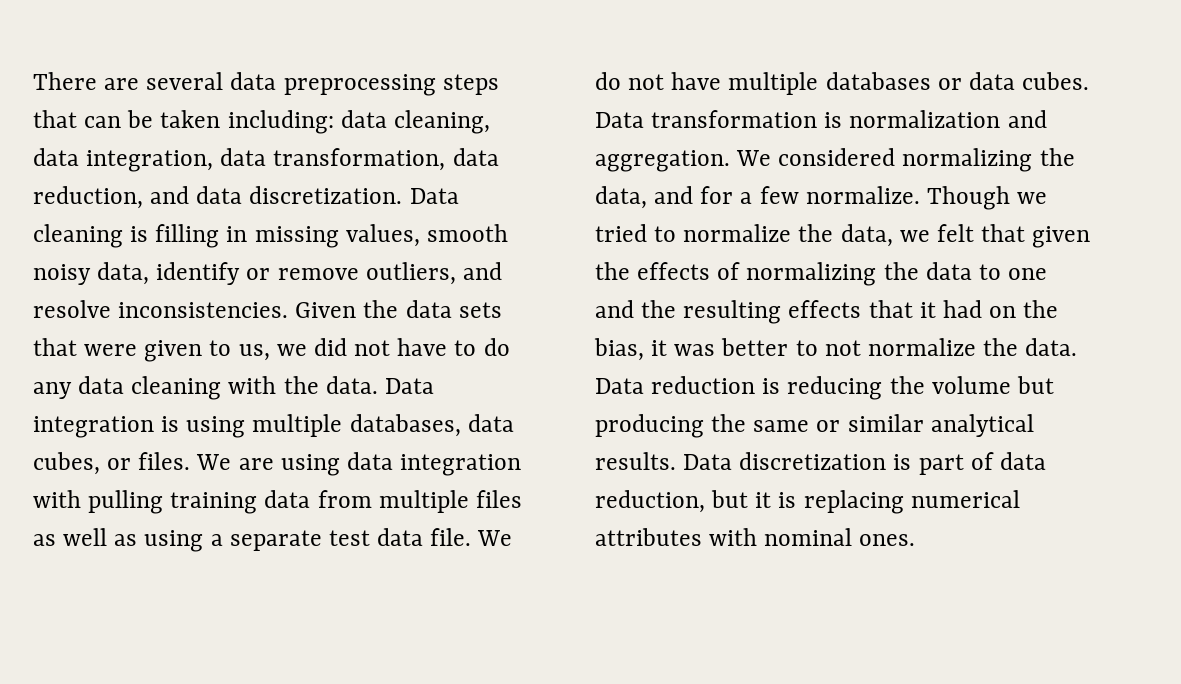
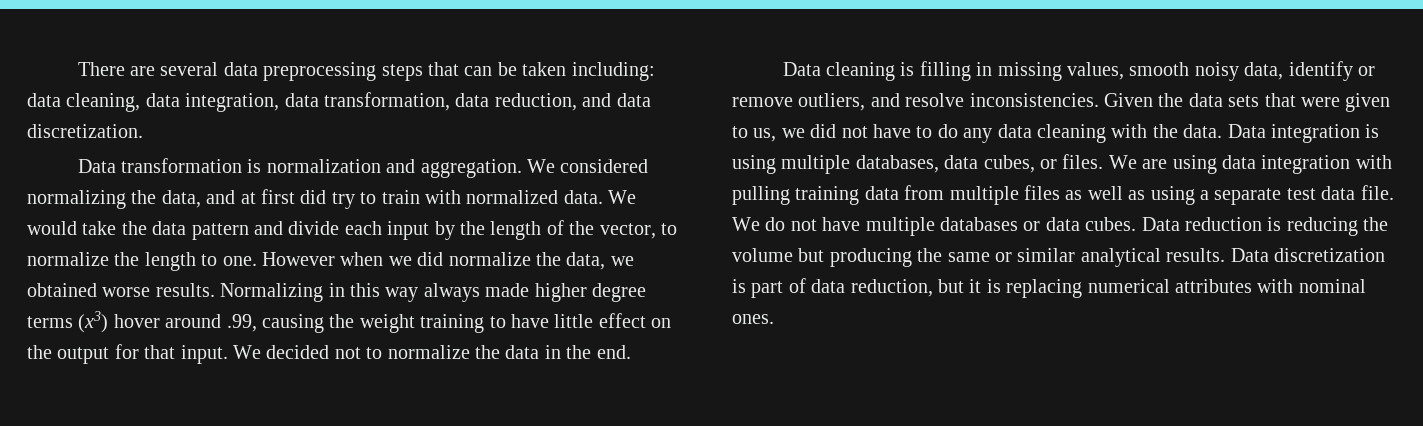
(403, 195) none -> [77,158,649,178] [27,189,637,209] [27,220,677,240] [27,252,634,271] [27,283,646,302] [27,311,672,333] [27,344,631,364] // Data transformation is normalization and aggregation. We considered normalizing the data, and at first did try to train with normalized data. We would take the data pattern and divide each input by the length of the vector, to normalize the length to one. However when we did normalize the data, we obtained worse results. Normalizing in this way always made higher degree terms (x3) hover around .99, causing the weight training to have little effect on the output for that input. We decided not to normalize the data in the end. //
[651,110,1047,128] [595,148,1075,172] [595,186,1048,210] [595,224,1091,248] [595,262,1048,286] [595,300,1059,324] [594,338,1078,361] [595,378,644,394] transformation is normalization and aggregation. We considered normalizing the data, and for a few normalize. Though we tried to normalize the data, we felt that given the effects of normalizing the data to one and the resulting effects that it had on the bias, it was better to not normalize the data. Data -> (1180, 224) none

